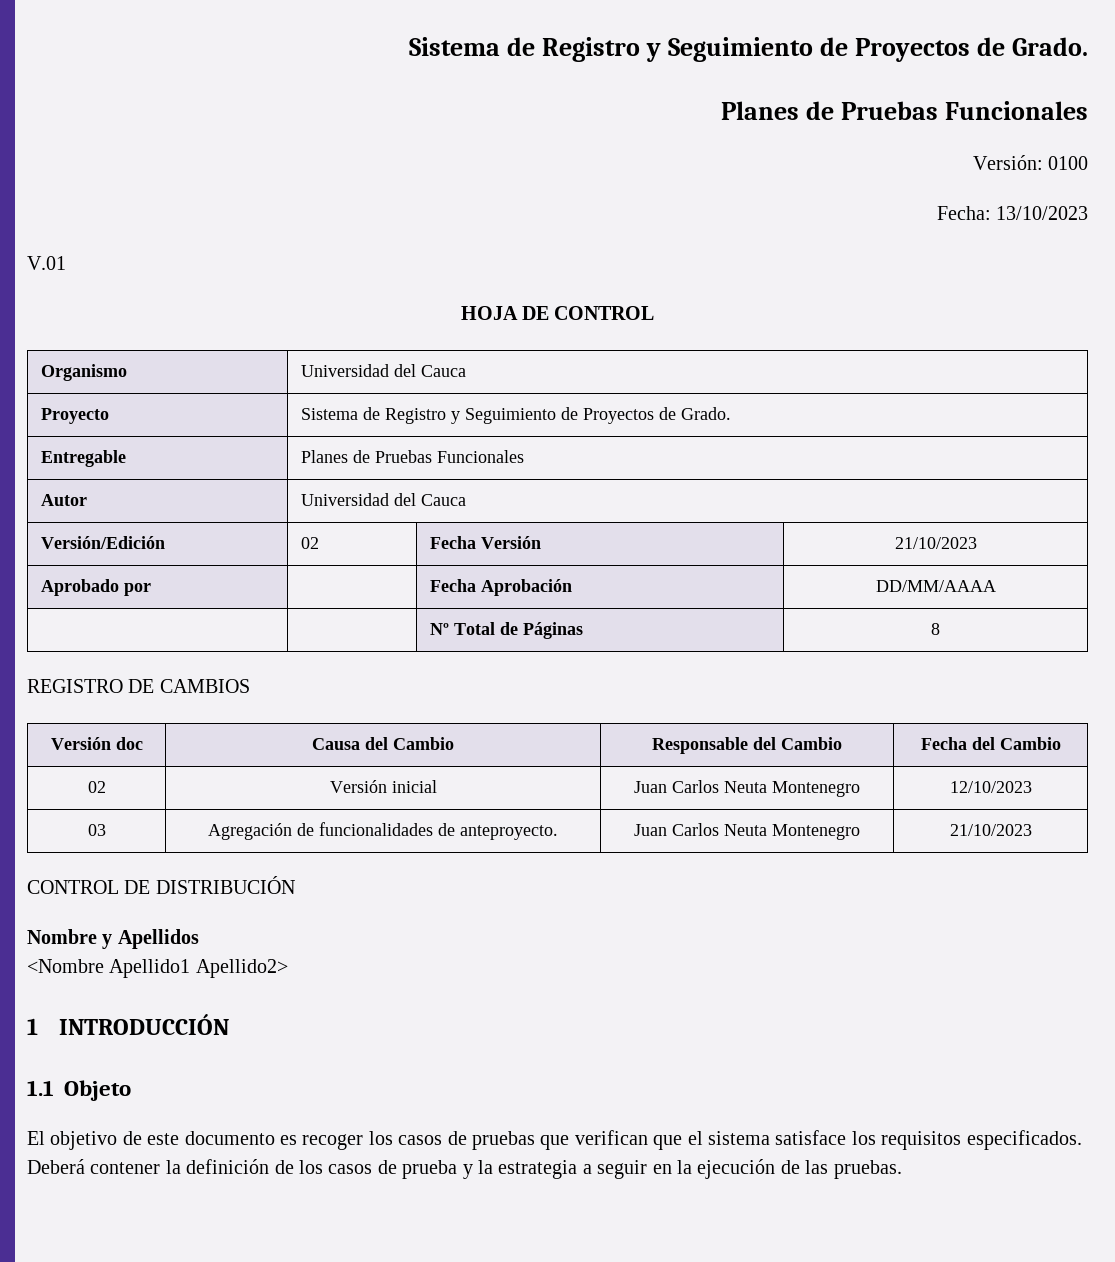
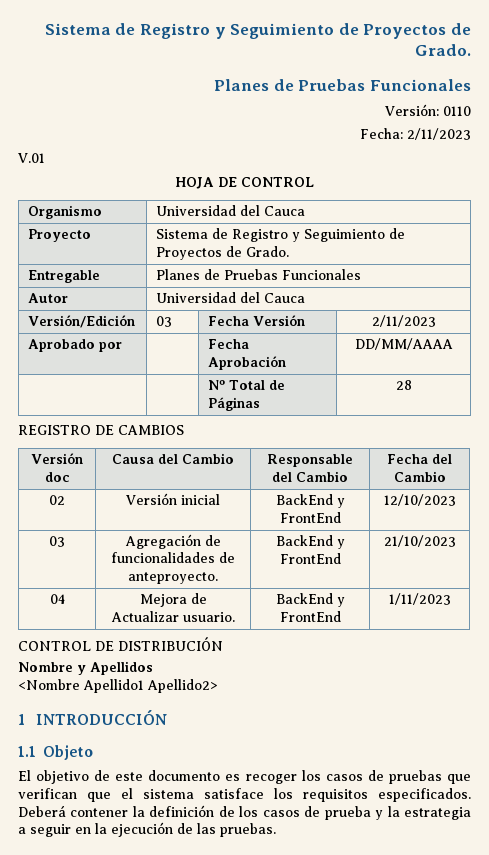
[1048,156,1088,170] 0100 -> [443,106,471,116] 0110
[996,206,1088,220] 13/10/2023 -> [407,128,471,140] 2/11/2023
[300,537,319,549] 02 -> [156,316,173,327] 03
[894,537,977,549] 21/10/2023 -> [371,315,436,327] 2/11/2023
[931,623,940,635] 8 -> [395,380,412,390] 28
[634,780,860,797] Juan Carlos Neuta Montenegro -> [275,494,345,508] [279,512,341,523] BackEnd y FrontEnd
[634,823,860,840] [949,824,1032,836] Juan Carlos Neuta Montenegro | 21/10/2023 -> [275,535,345,549] [279,553,341,564] [383,535,456,547] [49,594,65,604] [139,593,207,607] [110,611,235,622] [275,593,345,607] [279,611,341,622] [388,593,451,605] BackEnd y FrontEnd | 21/10/2023 // 04 | Mejora de Actualizar usuario. | BackEnd y FrontEnd | 1/11/2023

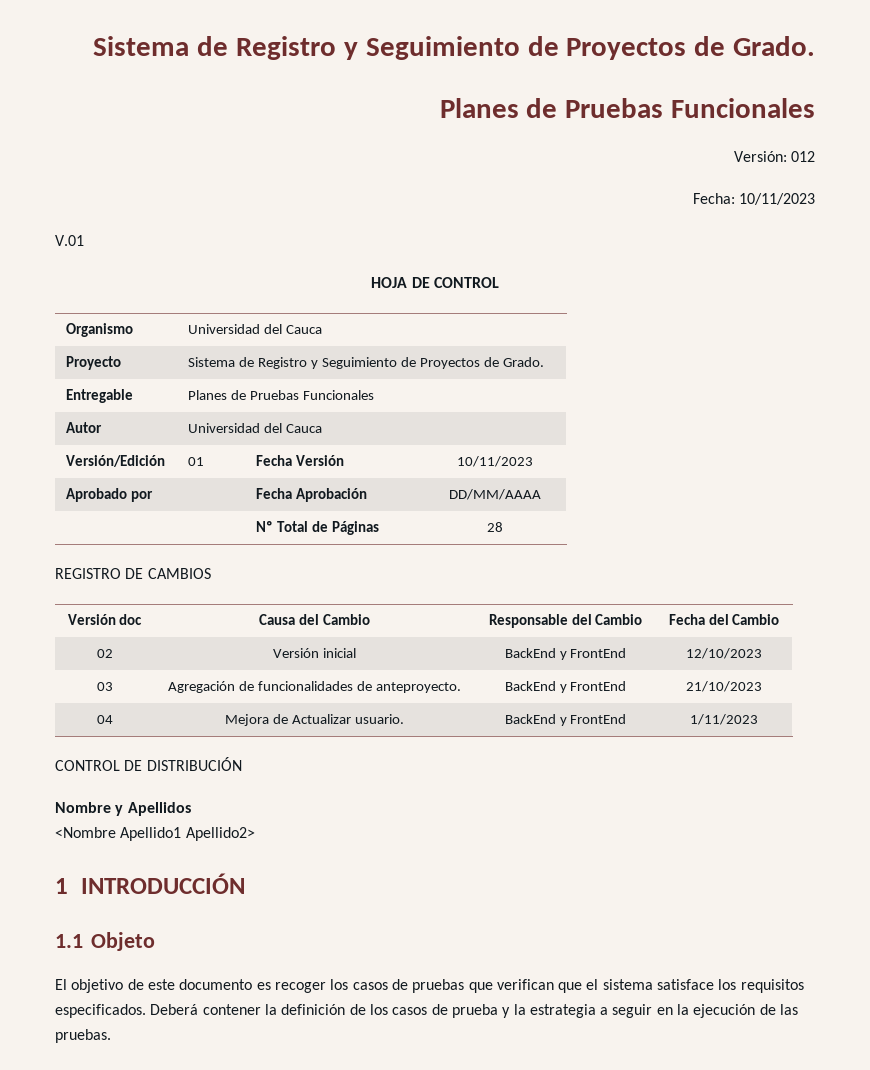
[443,106,471,116] 0110 -> [791,151,816,162] 012
[407,128,471,140] 2/11/2023 -> [739,193,816,205] 10/11/2023
[156,316,173,327] 03 -> [188,457,205,466] 01
[371,315,436,327] 2/11/2023 -> [456,456,533,467] 10/11/2023

